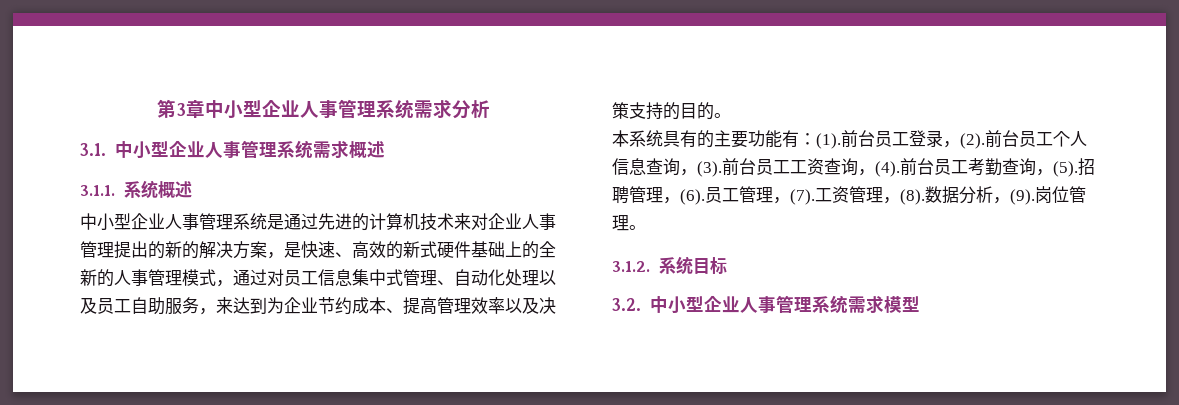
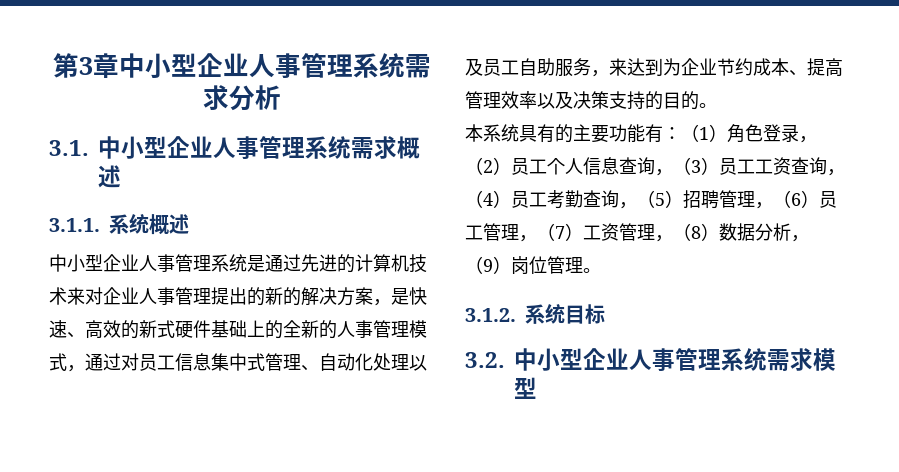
[816,130,1019,149] (1).前台员工登录，(2).前台 -> [681,124,817,143] [465,157,511,175] （1）角色登录，（2）
[697,158,756,177] (3).前台 -> [673,157,719,175] （3）
[875,158,934,177] (4).前台 -> [465,190,511,208] （4）
[1053,161,1078,177] (5). -> [637,190,683,208] （5）
[680,189,705,205] (6). -> [773,190,819,208] （6）
[790,189,815,205] (7). -> [537,223,583,241] （7）
[900,189,925,205] (8). -> [673,223,719,241] （8）
[1010,189,1035,205] (9). -> [465,256,511,274] （9）

